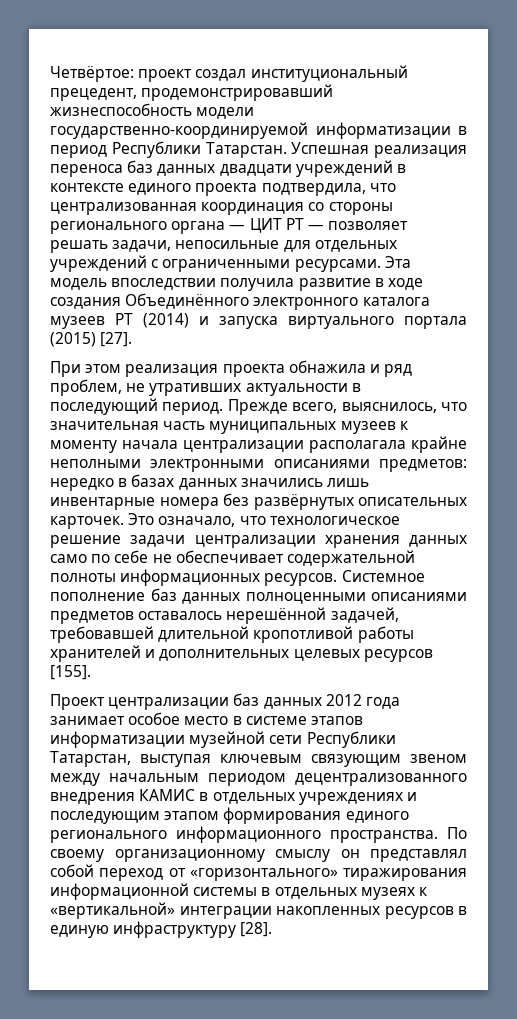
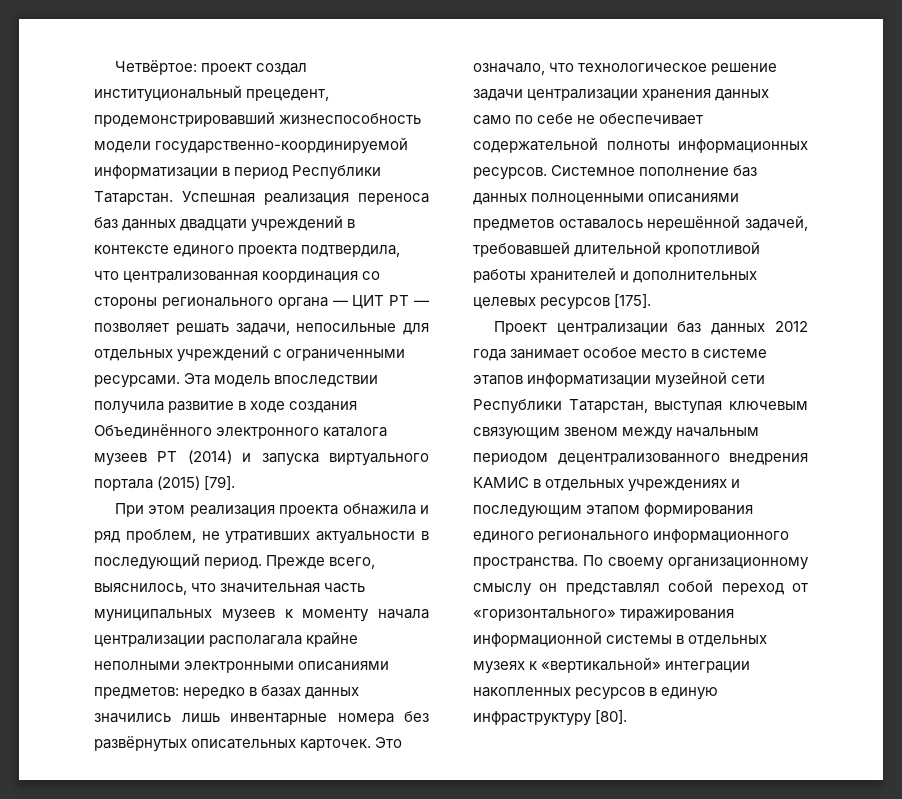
[100,332,133,347] [27]. -> [204,476,236,490] [79].
[50,665,91,680] [155]. -> [614,294,652,308] [175].
[240,922,273,937] [28]. -> [595,710,628,724] [80].

